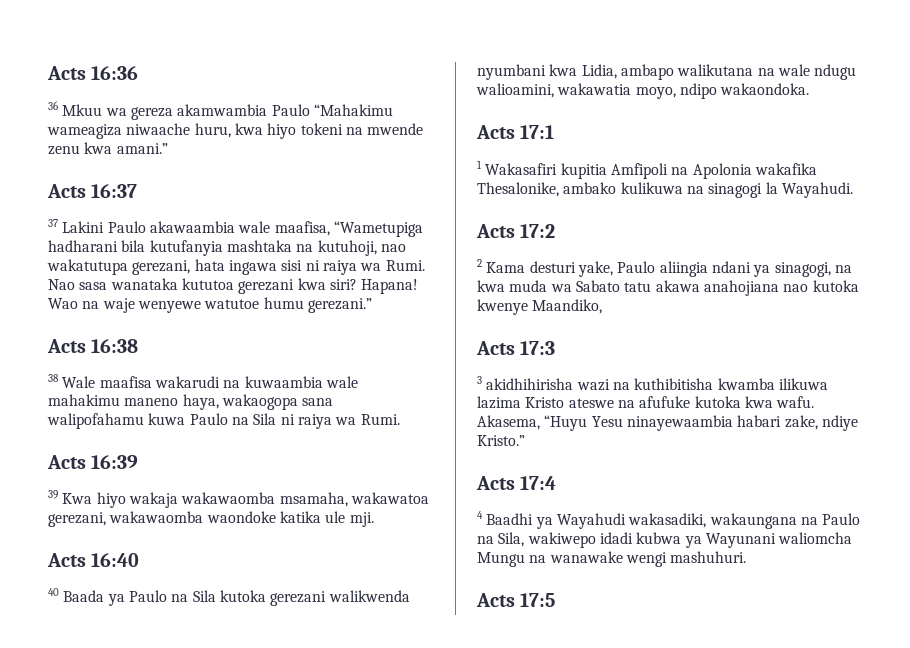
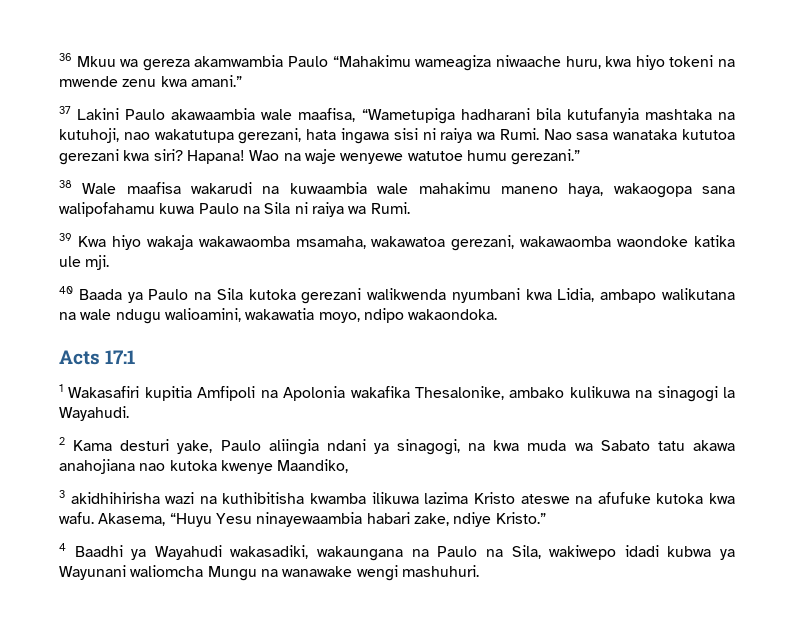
[47,66,139,80] Acts 16:36 // -> (59, 57) none
[47,184,138,198] // Acts 16:37 -> (242, 81) none
[47,339,139,353] // Acts 16:38 -> (581, 157) none
[47,455,139,469] // Acts 16:39 -> (410, 208) none
[47,553,140,567] // Acts 16:40 -> (110, 262) none
[476,224,556,238] // Acts 17:2 -> (129, 413) none
[476,341,556,355] // Acts 17:3 -> (349, 466) none
[476,476,557,490] // Acts 17:4 -> (546, 518) none
[476,593,556,607] // Acts 17:5 -> (479, 571) none

